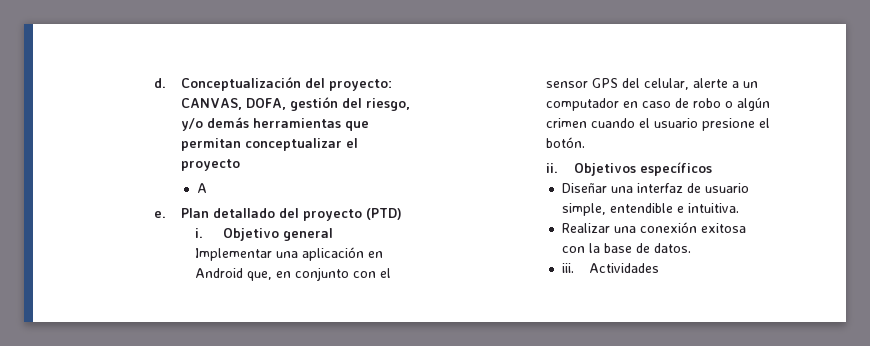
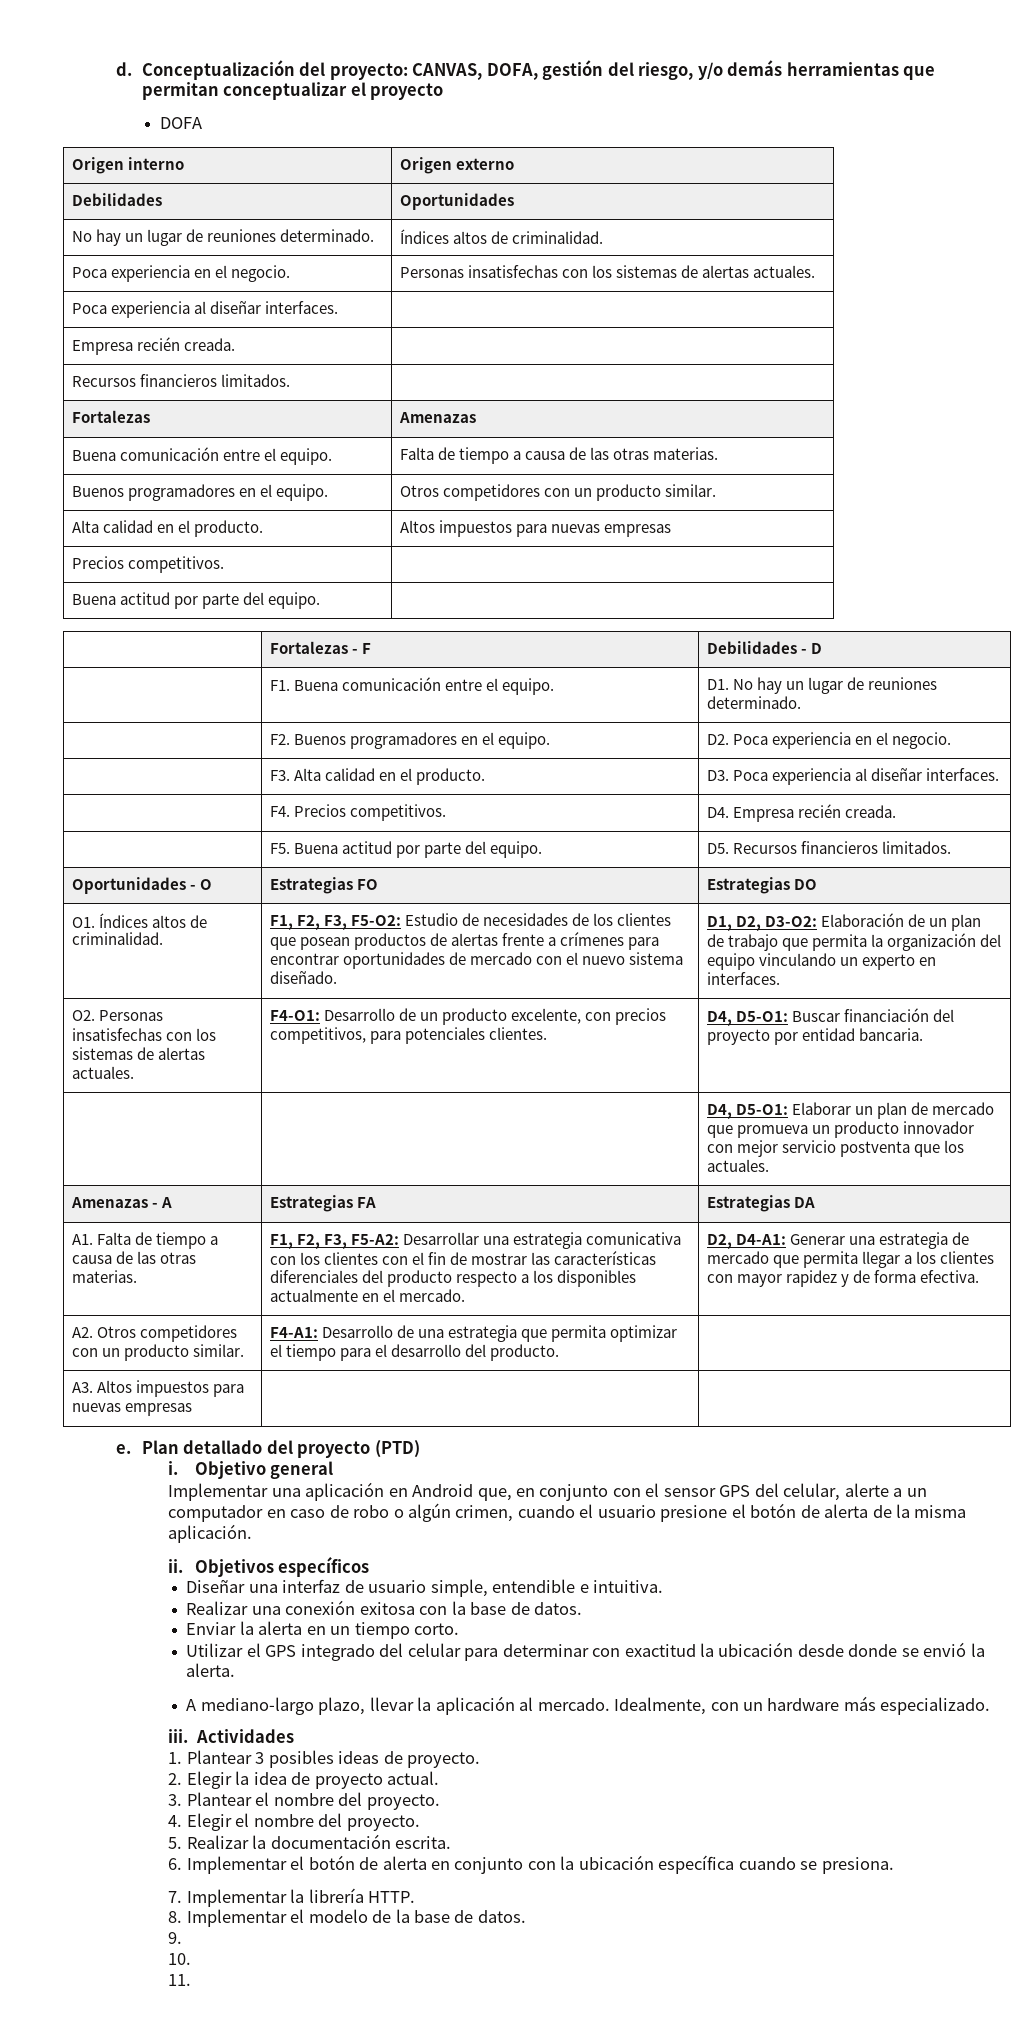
[196,183,207,193] A -> [160,117,203,129] [71,157,184,174] [399,157,514,174] [71,193,162,206] [399,193,514,210] [71,229,375,246] [399,229,603,244] [71,265,291,282] [399,265,816,278] [71,301,339,318] [71,337,235,355] [71,374,290,387] [71,410,150,423] [398,412,476,423] [71,447,333,465] [399,447,719,464] [71,484,329,501] [399,484,717,501] [71,520,264,537] [399,520,672,537] [71,556,224,573] [71,592,321,609] [269,641,371,654] [706,641,822,654] [269,677,555,695] [706,677,938,694] [706,696,801,709] [269,732,551,749] [706,732,952,749] [269,768,486,785] [706,768,1000,785] [269,804,446,821] [706,804,896,822] [269,841,543,858] [706,841,951,854] [71,877,212,894] [269,877,378,894] [706,877,817,894] [71,913,207,928] [71,932,163,945] [269,913,672,930] [269,932,660,950] [269,952,684,969] [269,971,337,984] [706,913,982,931] [706,933,1002,951] [706,953,937,970] [706,972,780,985] [71,1010,163,1021] [71,1028,216,1041] [71,1047,205,1060] [71,1066,134,1079] [269,1008,667,1025] [269,1027,547,1044] [706,1008,955,1026] [706,1028,923,1045] [706,1102,995,1119] [706,1121,975,1138] [706,1140,965,1157] [706,1159,769,1172] [70,1197,172,1208] [269,1195,376,1212] [706,1195,815,1212] [71,1232,219,1249] [71,1251,196,1264] [71,1270,137,1283] [269,1232,682,1249] [269,1251,657,1265] [269,1270,637,1287] [269,1289,465,1302] [706,1232,970,1249] [706,1251,995,1268] [706,1270,980,1287] [71,1325,237,1342] [71,1344,244,1361] [269,1325,678,1342] [269,1344,560,1361] [71,1380,244,1397] [71,1403,192,1416] DOFA // Origen interno | Origen externo // Debilidades | Oportunidades // No hay un lugar de reuniones determinado. | Índices altos de criminalidad. // Poca experiencia en el negocio. | Personas insatisfechas con los sistemas de alertas actuales. // Poca experiencia al diseñar interfaces. | // Empresa recién creada. | // Recursos financieros limitados. | // Fortalezas | Amenazas // Buena comunicación entre el equipo. | Falta de tiempo a causa de las otras materias. // Buenos programadores en el equipo. | Otros competidores con un producto similar. // Alta calidad en el producto. | Altos impuestos para nuevas empresas // Precios competitivos. | // Buena actitud por parte del equipo. | // | Fortalezas - F | Debilidades - D // | F1. Buena comunicación entre el equipo. | D1. No hay un lugar de reuniones determinado. // | F2. Buenos programadores en el equipo. | D2. Poca experiencia en el negocio. // | F3. Alta calidad en el producto. | D3. Poca experiencia al diseñar interfaces. // | F4. Precios competitivos. | D4. Empresa recién creada. // | F5. Buena actitud por parte del equipo. | D5. Recursos financieros limitados. // Oportunidades - O | Estrategias FO | Estrategias DO // O1. Índices altos de criminalidad. | F1, F2, F3, F5-O2: Estudio de necesidades de los clientes que posean productos de alertas frente a crímenes para encontrar oportunidades de mercado con el nuevo sistema diseñado. | D1, D2, D3-O2: Elaboración de un plan de trabajo que permita la organización del equipo vinculando un experto en interfaces. // O2. Personas insatisfechas con los sistemas de alertas actuales. | F4-O1: Desarrollo de un producto excelente, con precios competitivos, para potenciales clientes. | D4, D5-O1: Buscar financiación del proyecto por entidad bancaria. // | | D4, D5-O1: Elaborar un plan de mercado que promueva un producto innovador con mejor servicio postventa que los actuales. // Amenazas - A | Estrategias FA | Estrategias DA // A1. Falta de tiempo a causa de las otras materias. | F1, F2, F3, F5-A2: Desarrollar una estrategia comunicativa con los clientes con el fin de mostrar las características diferenciales del producto respecto a los disponibles actualmente en el mercado. | D2, D4-A1: Generar una estrategia de mercado que permita llegar a los clientes con mayor rapidez y de forma efectiva. // A2. Otros competidores con un producto similar. | F4-A1: Desarrollo de una estrategia que permita optimizar el tiempo para el desarrollo del producto. | // A3. Altos impuestos para nuevas empresas | |
[546,118,588,128] crimen -> [455,1505,514,1522] crimen,
[546,137,586,148] botón. -> [750,1503,967,1518] [168,1524,253,1543] botón de alerta de la misma aplicación.
[561,263,660,273] iii. Actividades -> [186,1621,460,1639] [186,1642,985,1661] [186,1663,236,1677] [186,1696,991,1715] [168,1729,294,1743] [168,1750,481,1768] [168,1771,440,1789] [168,1792,440,1810] [168,1813,420,1831] [168,1834,452,1849] [168,1855,894,1874] [168,1888,416,1907] [168,1909,526,1927] [168,1932,183,1944] [168,1953,192,1965] [168,1974,192,1986] Enviar la alerta en un tiempo corto. // Utilizar el GPS integrado del celular para determinar con exactitud la ubicación desde donde se envió la alerta. // A mediano-largo plazo, llevar la aplicación al mercado. Idealmente, con un hardware más especializado. // iii. Actividades // 1. Plantear 3 posibles ideas de proyecto. // 2. Elegir la idea de proyecto actual. // 3. Plantear el nombre del proyecto. // 4. Elegir el nombre del proyecto. // 5. Realizar la documentación escrita. // 6. Implementar el botón de alerta en conjunto con la ubicación específica cuando se presiona. // 7. Implementar la librería HTTP. // 8. Implementar el modelo de la base de datos. // 9. // 10. // 11.

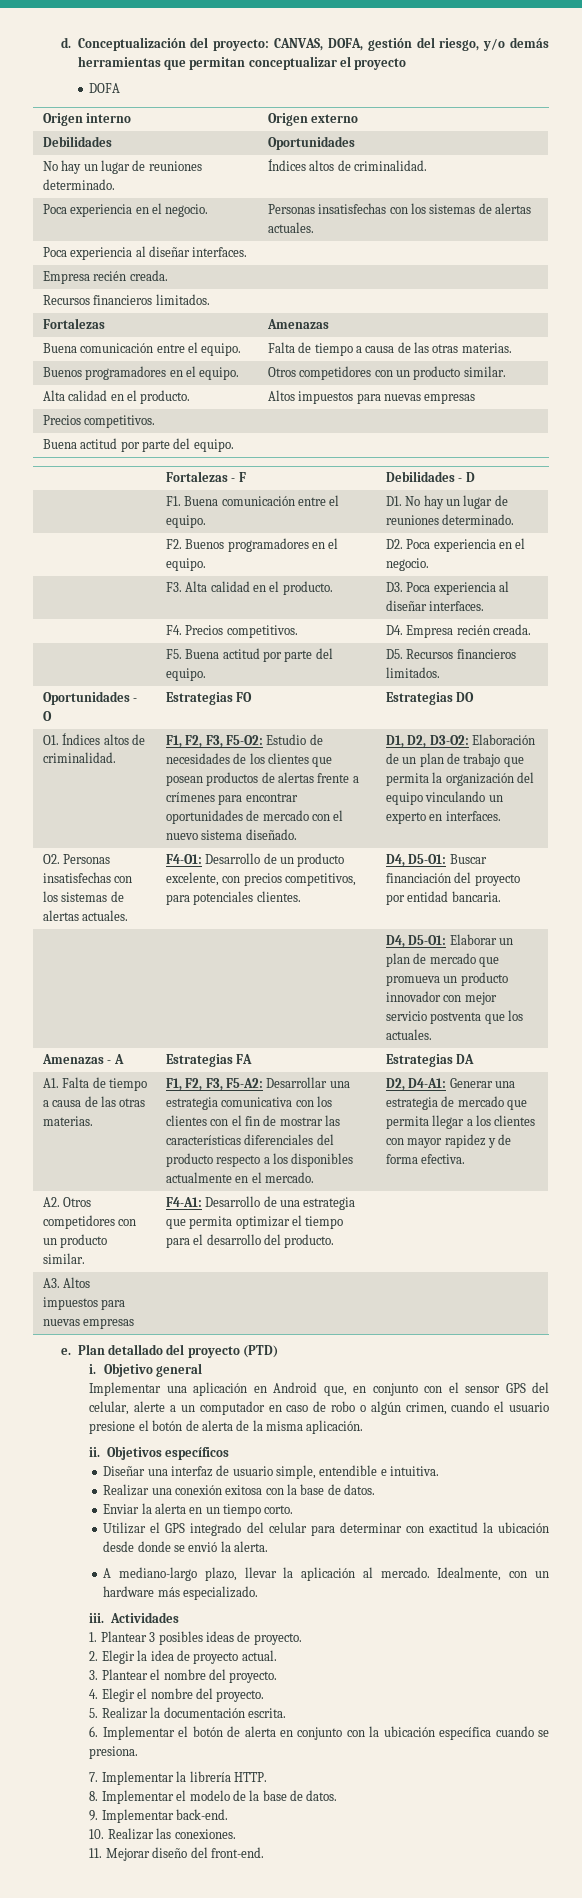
(183, 1938) none -> [101,1809,229,1823] Implementar back-end.
[168,1974,192,1986] // 11. -> [107,1828,236,1840] [89,1847,264,1861] Realizar las conexiones. // 11. Mejorar diseño del front-end.

